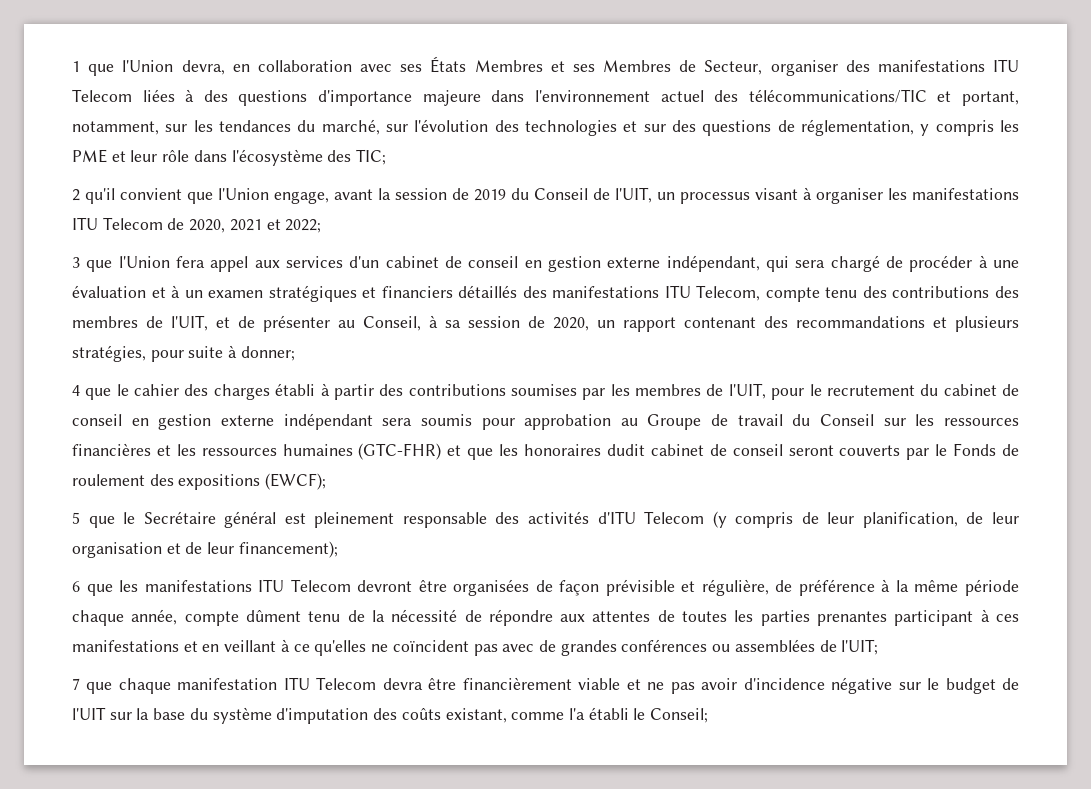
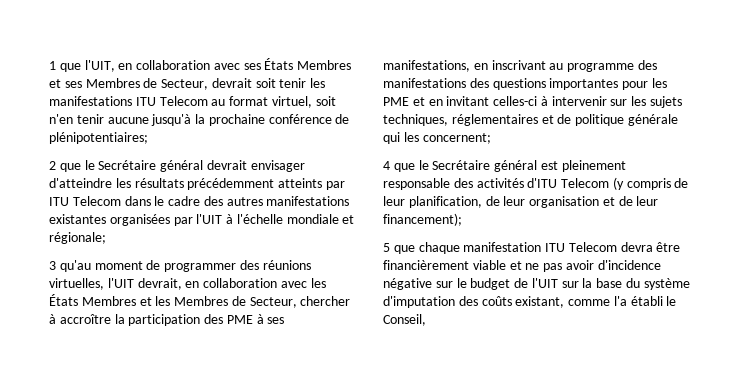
[122,60,225,75] l'Union devra, -> [84,60,115,72] l'UIT,
[770,59,1019,76] [72,89,1020,106] [72,119,1020,136] [72,149,387,166] [72,187,1019,204] [72,217,322,233] [72,255,1020,272] [72,285,1019,302] [72,315,1019,332] [72,345,295,362] [72,383,1020,400] [72,413,1019,430] [72,443,1020,460] [72,473,327,490] [72,512,80,524] organiser des manifestations ITU Telecom liées à des questions d'importance majeure dans l'environnement actuel des télécommunications/TIC et portant, notamment, sur les tendances du marché, sur l'évolution des technologies et sur des questions de réglementation, y compris les PME et leur rôle dans l'écosystème des TIC; // 2 qu'il convient que l'Union engage, avant la session de 2019 du Conseil de l'UIT, un processus visant à organiser les manifestations ITU Telecom de 2020, 2021 et 2022; // 3 que l'Union fera appel aux services d'un cabinet de conseil en gestion externe indépendant, qui sera chargé de procéder à une évaluation et à un examen stratégiques et financiers détaillés des manifestations ITU Telecom, compte tenu des contributions des membres de l'UIT, et de présenter au Conseil, à sa session de 2020, un rapport contenant des recommandations et plusieurs stratégies, pour suite à donner; // 4 que le cahier des charges établi à partir des contributions soumises par les membres de l'UIT, pour le recrutement du cabinet de conseil en gestion externe indépendant sera soumis pour approbation au Groupe de travail du Conseil sur les ressources financières et les ressources humaines (GTC-FHR) et que les honoraires dudit cabinet de conseil seront couverts par le Fonds de roulement des expositions (EWCF); // 5 -> [211,78,326,88] [49,96,336,108] [49,114,350,126] [49,132,148,144] [49,160,305,172] [49,178,345,190] [49,196,350,206] [49,214,355,226] [49,232,106,244] [49,260,311,272] [49,278,326,290] [49,294,351,308] [49,314,285,326] [383,60,657,72] [383,78,667,90] [383,96,683,108] [383,114,678,126] [383,132,491,144] [383,161,390,170] devrait soit tenir les manifestations ITU Telecom au format virtuel, soit n'en tenir aucune jusqu'à la prochaine conférence de plénipotentiaires; // 2 que le Secrétaire général devrait envisager d'atteindre les résultats précédemment atteints par ITU Telecom dans le cadre des autres manifestations existantes organisées par l'UIT à l'échelle mondiale et régionale; // 3 qu'au moment de programmer des réunions virtuelles, l'UIT devrait, en collaboration avec les États Membres et les Membres de Secteur, chercher à accroître la participation des PME à ses manifestations, en inscrivant au programme des manifestations des questions importantes pour les PME et en invitant celles-ci à intervenir sur les sujets techniques, réglementaires et de politique générale qui les concernent; // 4
[72,579,1019,596] [72,609,1019,626] [72,639,879,656] [72,678,80,690] 6 que les manifestations ITU Telecom devront être organisées de façon prévisible et régulière, de préférence à la même période chaque année, compte dûment tenu de la nécessité de répondre aux attentes de toutes les parties prenantes participant à ces manifestations et en veillant à ce qu'elles ne coïncident pas avec de grandes conférences ou assemblées de l'UIT; // 7 -> [383,243,390,252] 5
[650,708,709,723] Conseil; -> [383,314,426,326] Conseil,

